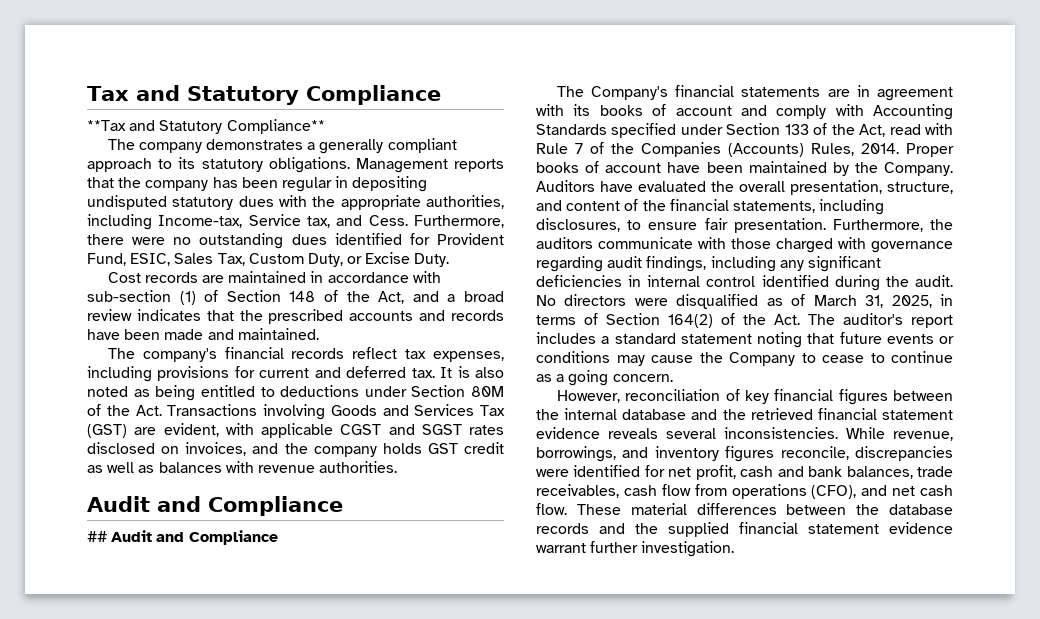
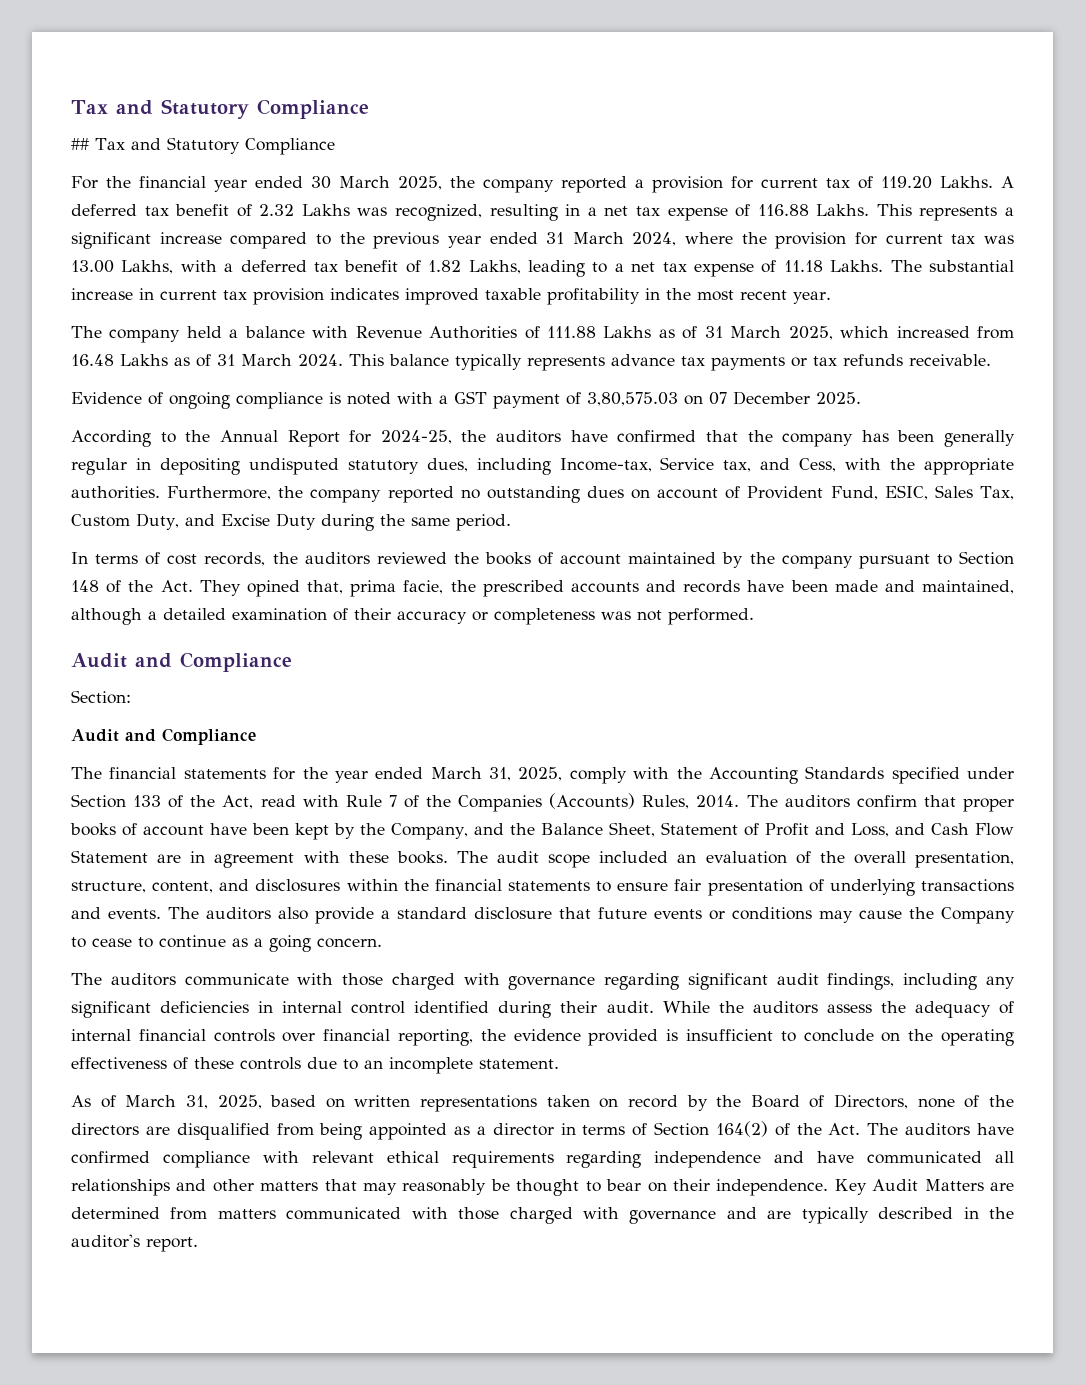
[87,85,441,105] [87,119,325,134] [107,138,457,154] [87,157,504,173] Tax and Statutory Compliance // **Tax and Statutory Compliance** // The company demonstrates a generally compliant approach to its statutory obligations. Management reports -> [71,99,369,119] [71,137,335,155] [71,176,1014,193] [71,204,1014,221] [71,232,1014,249] [71,260,1014,277] [71,288,831,305] [71,326,1015,343] [71,354,991,371] [71,391,861,409] [71,430,697,447] Tax and Statutory Compliance // ## Tax and Statutory Compliance // For the financial year ended 30 March 2025, the company reported a provision for current tax of 119.20 Lakhs. A deferred tax benefit of 2.32 Lakhs was recognized, resulting in a net tax expense of 116.88 Lakhs. This represents a significant increase compared to the previous year ended 31 March 2024, where the provision for current tax was 13.00 Lakhs, with a deferred tax benefit of 1.82 Lakhs, leading to a net tax expense of 11.18 Lakhs. The substantial increase in current tax provision indicates improved taxable profitability in the most recent year. // The company held a balance with Revenue Authorities of 111.88 Lakhs as of 31 March 2025, which increased from 16.48 Lakhs as of 31 March 2024. This balance typically represents advance tax payments or tax refunds receivable. // Evidence of ongoing compliance is noted with a GST payment of 3,80,575.03 on 07 December 2025. // According to the Annual Report for 2024-25, the auditors have confirmed
(278, 182) none -> [944,430,1015,447] generally
[238,195,504,210] dues with the appropriate authorities, -> [426,458,468,472] dues,
[368,215,504,228] [87,233,430,249] Cess. Furthermore, there were no outstanding dues identified for -> [799,458,1015,475] [71,486,741,503] Cess, with the appropriate authorities. Furthermore, the company reported no outstanding dues on account of
[347,252,450,267] [107,271,441,283] [87,290,505,305] [87,309,234,321] or Excise Duty. // Cost records are maintained in accordance with sub-section (1) of Section 148 of the Act, and a broad review indicates that -> [184,513,511,531] [71,551,1014,569] [71,580,444,597] and Excise Duty during the same period. // In terms of cost records, the auditors reviewed the books of account maintained by the company pursuant to Section 148 of the Act. They opined that, prima facie,
[237,328,319,340] [107,347,505,362] [87,366,505,382] [87,385,504,401] [87,404,505,420] [87,423,504,438] [87,442,504,457] [87,461,398,473] [87,496,343,516] [87,531,107,542] maintained. // The company's financial records reflect tax expenses, including provisions for current and deferred tax. It is also noted as being entitled to deductions under Section 80M of the Act. Transactions involving Goods and Services Tax (GST) are evident, with applicable CGST and SGST rates disclosed on invoices, and the company holds GST credit as well as balances with revenue authorities. // Audit and Compliance // ## -> [921,580,1014,594] [71,608,754,625] [71,652,292,672] [71,690,131,704] maintained, although a detailed examination of their accuracy or completeness was not performed. // Audit and Compliance // Section: //
[590,85,953,101] [536,104,767,116] Company's financial statements are in agreement with its books of account and -> [109,767,563,783] financial statements for the year ended March 31, 2025,
(864, 110) none -> [676,767,702,779] the
[906,143,954,157] Proper -> [746,795,1014,812] The auditors confirm that proper
[748,161,953,176] [536,180,953,195] [536,199,885,215] [536,218,953,233] [536,237,953,253] [536,256,881,272] [536,275,953,291] [536,294,953,309] [536,313,953,328] [536,332,802,348] maintained by the Company. Auditors have evaluated the overall presentation, structure, and content of the financial statements, including disclosures, to ensure fair presentation. Furthermore, the auditors communicate with those charged with governance regarding audit findings, including any significant deficiencies in internal control identified during the audit. No directors were disqualified as of March 31, 2025, in terms of Section 164(2) of the Act. The auditor's report includes a standard statement noting -> [295,822,1015,840] [71,850,1014,868] [71,879,1014,896] [71,907,552,924] kept by the Company, and the Balance Sheet, Statement of Profit and Loss, and Cash Flow Statement are in agreement with these books. The audit scope included an evaluation of the overall presentation, structure, content, and disclosures within the financial statements to ensure fair presentation of underlying transactions and events. The auditors also provide a standard disclosure
[556,389,953,405] [536,408,953,420] [536,427,953,441] [536,446,953,462] [536,465,953,480] [536,484,953,499] [536,503,953,515] [536,522,953,537] [536,541,735,557] However, reconciliation of key financial figures between the internal database and the retrieved financial statement evidence reveals several inconsistencies. While revenue, borrowings, and inventory figures reconcile, discrepancies were identified for net profit, cash and bank balances, trade receivables, cash flow from operations (CFO), and net cash flow. These material differences between the database records and the supplied financial statement evidence warrant further investigation. -> [71,973,1015,990] [71,1001,1015,1018] [71,1029,1014,1046] [71,1057,559,1074] [71,1094,1015,1112] [71,1121,1015,1140] [71,1151,1014,1168] [71,1179,1014,1196] [71,1207,1015,1224] [71,1234,198,1252] The auditors communicate with those charged with governance regarding significant audit findings, including any significant deficiencies in internal control identified during their audit. While the auditors assess the adequacy of internal financial controls over financial reporting, the evidence provided is insufficient to conclude on the operating effectiveness of these controls due to an incomplete statement. // As of March 31, 2025, based on written representations taken on record by the Board of Directors, none of the directors are disqualified from being appointed as a director in terms of Section 164(2) of the Act. The auditors have confirmed compliance with relevant ethical requirements regarding independence and have communicated all relationships and other matters that may reasonably be thought to bear on their independence. Key Audit Matters are determined from matters communicated with those charged with governance and are typically described in the auditor's report.

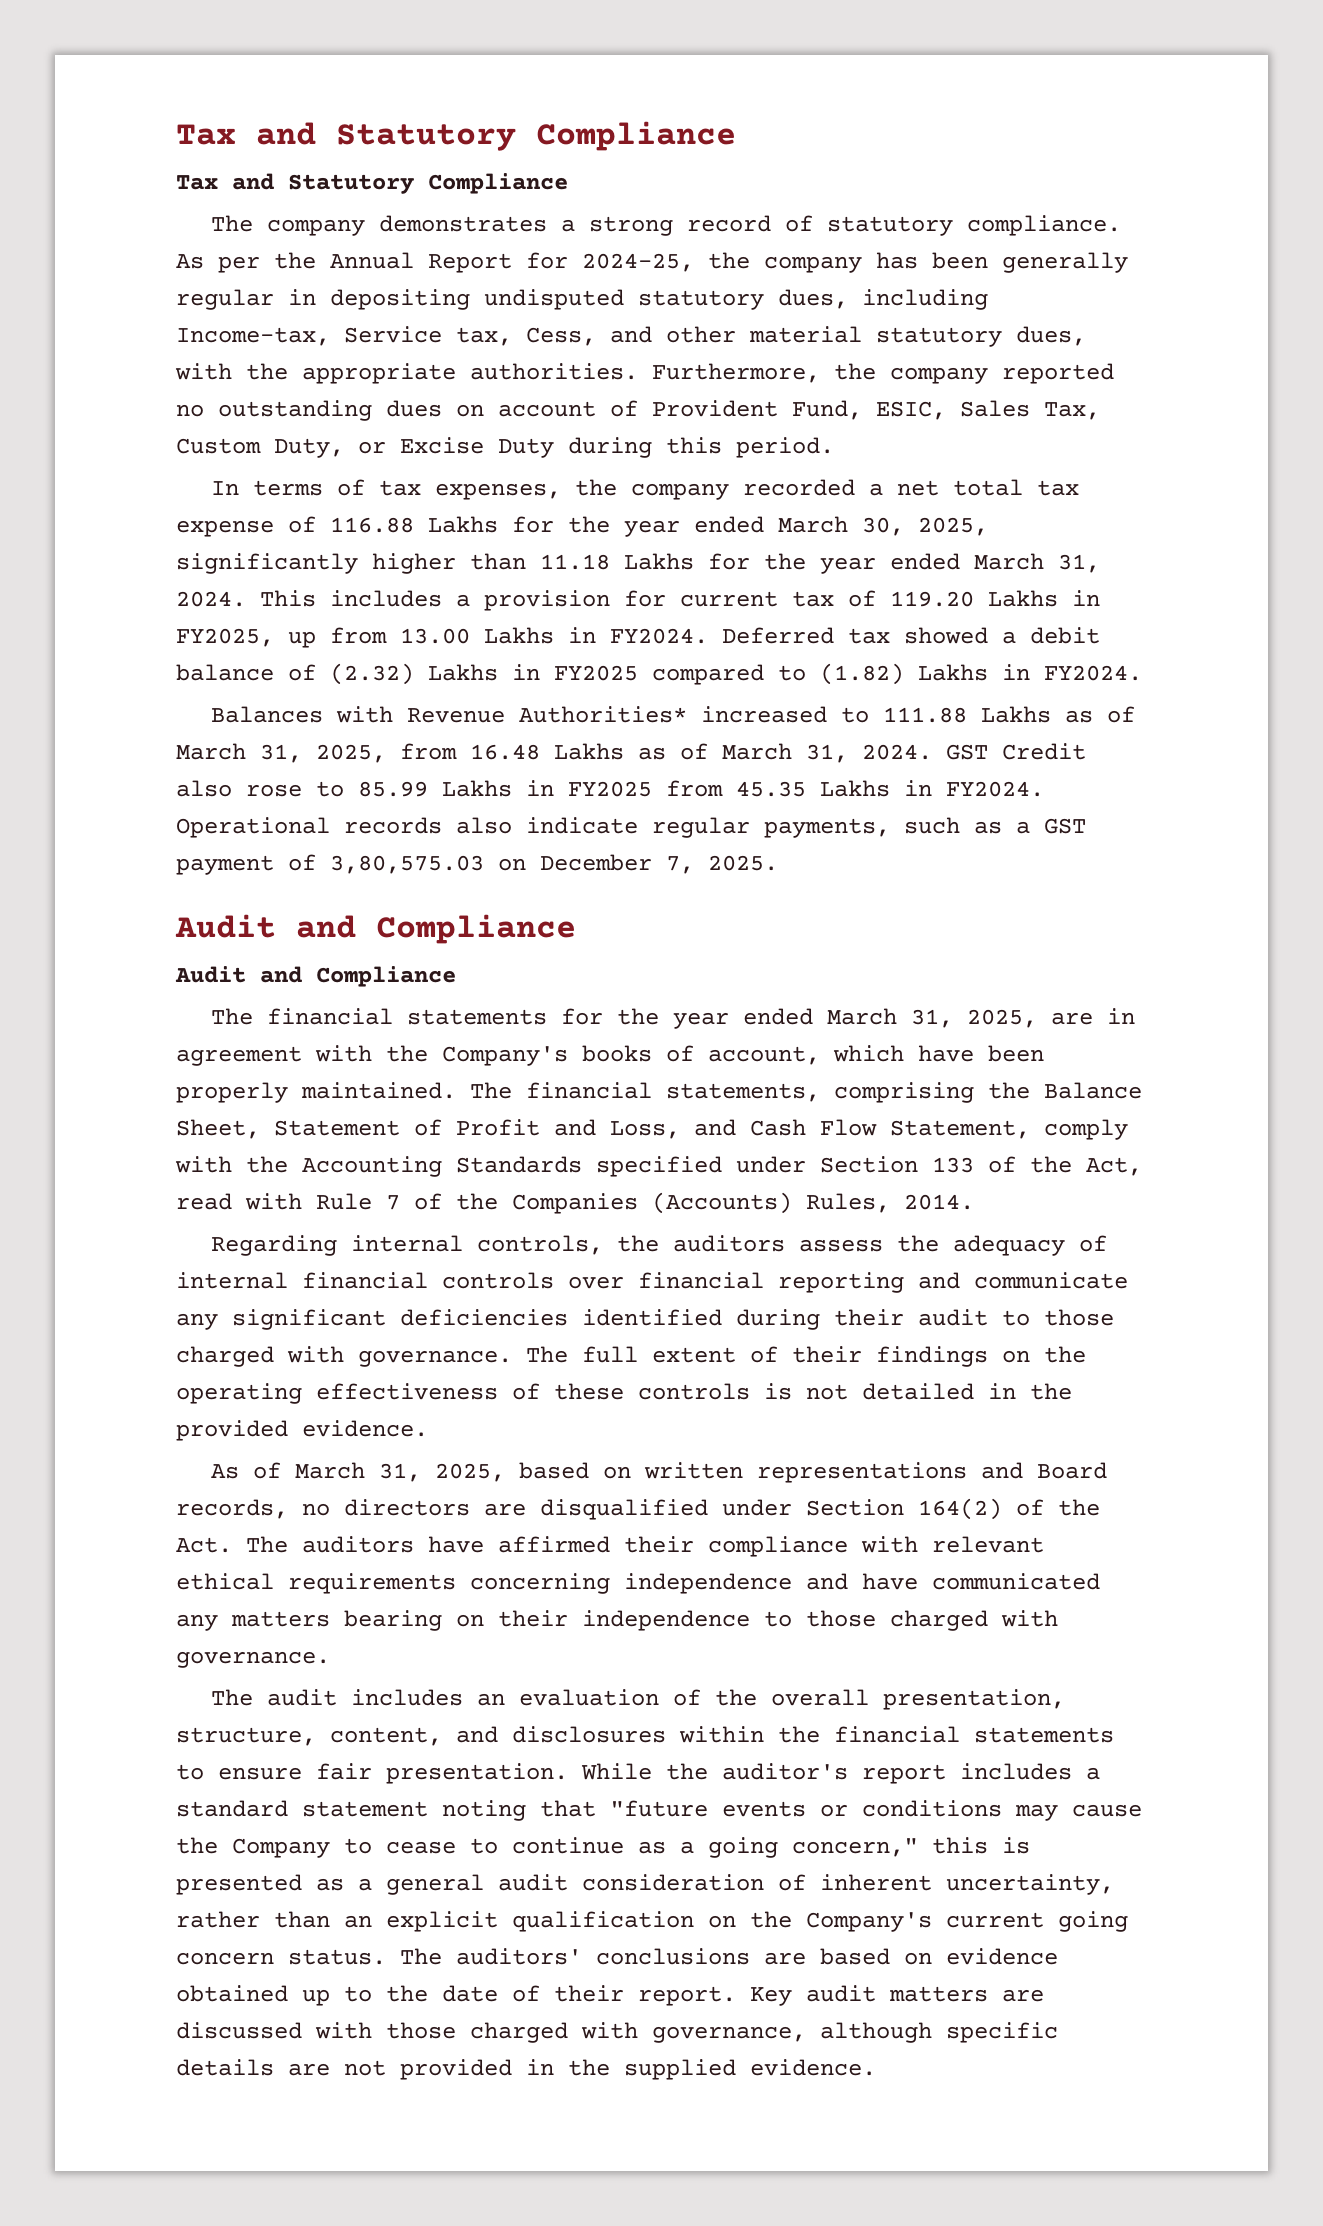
[71,99,369,119] [71,137,335,155] [71,176,1014,193] [71,204,1014,221] [71,232,1014,249] [71,260,1014,277] [71,288,831,305] [71,326,1015,343] [71,354,991,371] [71,391,861,409] [71,430,176,447] Tax and Statutory Compliance // ## Tax and Statutory Compliance // For the financial year ended 30 March 2025, the company reported a provision for current tax of 119.20 Lakhs. A deferred tax benefit of 2.32 Lakhs was recognized, resulting in a net tax expense of 116.88 Lakhs. This represents a significant increase compared to the previous year ended 31 March 2024, where the provision for current tax was 13.00 Lakhs, with a deferred tax benefit of 1.82 Lakhs, leading to a net tax expense of 11.18 Lakhs. The substantial increase in current tax provision indicates improved taxable profitability in the most recent year. // The company held a balance with Revenue Authorities of 111.88 Lakhs as of 31 March 2025, which increased from 16.48 Lakhs as of 31 March 2024. This balance typically represents advance tax payments or tax refunds receivable. // Evidence of ongoing compliance is noted with a GST payment of 3,80,575.03 on 07 December 2025. // According to -> [176,121,736,151] [176,173,568,194] [211,215,1122,236] [176,254,260,273] Tax and Statutory Compliance // Tax and Statutory Compliance // The company demonstrates a strong record of statutory compliance. As per
[496,430,773,443] auditors have confirmed that the -> (750, 260) none
[760,458,837,472] and Cess, -> [526,326,1086,347] Cess, and other material statutory dues,
[184,514,215,526] and -> [358,441,386,454] or
[379,514,450,526] the same -> [666,437,722,454] this
[167,551,1014,569] [71,580,1014,597] [71,608,754,625] [71,652,292,672] [71,690,131,704] cost records, the auditors reviewed the books of account maintained by the company pursuant to Section 148 of the Act. They opined that, prima facie, the prescribed accounts and records have been made and maintained, although a detailed examination of their accuracy or completeness was not performed. // Audit and Compliance // Section: -> [379,479,1080,500] [176,516,988,537] [176,553,1100,574] [176,590,1100,611] [176,627,1100,648] [176,663,1142,685] [211,706,1136,723] [176,743,1086,763] [176,780,1044,797] [176,817,1086,838] [176,854,778,875] [175,914,576,944] tax expenses, the company recorded a net total tax expense of 116.88 Lakhs for the year ended March 30, 2025, significantly higher than 11.18 Lakhs for the year ended March 31, 2024. This includes a provision for current tax of 119.20 Lakhs in FY2025, up from 13.00 Lakhs in FY2024. Deferred tax showed a debit balance of (2.32) Lakhs in FY2025 compared to (1.82) Lakhs in FY2024. // Balances with Revenue Authorities* increased to 111.88 Lakhs as of March 31, 2025, from 16.48 Lakhs as of March 31, 2024. GST Credit also rose to 85.99 Lakhs in FY2025 from 45.35 Lakhs in FY2024. Operational records also indicate regular payments, such as a GST payment of 3,80,575.03 on December 7, 2025. // Audit and Compliance
(563, 774) none -> [1051,1008,1136,1025] [176,1045,1044,1066] [176,1082,1142,1103] [176,1119,1030,1139] are in agreement with the Company's books of account, which have been properly maintained. The financial statements, comprising the Balance Sheet, Statement of Profit and Loss, and Cash Flow Statement,
[746,795,1014,812] [70,822,1015,840] [71,850,669,868] The auditors confirm that proper books of account have been kept by the Company, and the Balance Sheet, Statement of Profit and Loss, and Cash Flow Statement are in agreement with these books. The audit scope included -> [211,1235,1108,1256] [176,1272,1128,1293] [176,1309,1114,1330] [176,1346,1086,1367] [176,1383,1072,1404] [176,1420,428,1441] [211,1462,1108,1483] [176,1498,1100,1520] [176,1536,1044,1557] [176,1573,1100,1594] [176,1610,1058,1631] [176,1651,330,1668] [211,1689,464,1706] // Regarding internal controls, the auditors assess the adequacy of internal financial controls over financial reporting and communicate any significant deficiencies identified during their audit to those charged with governance. The full extent of their findings on the operating effectiveness of these controls is not detailed in the provided evidence. // As of March 31, 2025, based on written representations and Board records, no directors are disqualified under Section 164(2) of the Act. The auditors have affirmed their compliance with relevant ethical requirements concerning independence and have communicated any matters bearing on their independence to those charged with governance. // The audit includes
[707,879,1014,896] [71,907,647,924] presentation of underlying transactions and events. The auditors also provide a standard disclosure that future -> [386,1763,1100,1784] [176,1800,708,1821] presentation. While the auditor's report includes a standard statement noting that "future
[317,938,382,948] [71,973,1015,990] [71,1001,1015,1018] [71,1029,1014,1046] [71,1057,559,1074] [71,1094,1015,1112] [71,1121,1015,1140] [71,1151,1014,1168] [71,1179,1014,1196] [71,1207,1015,1224] [71,1234,198,1252] concern. // The auditors communicate with those charged with governance regarding significant audit findings, including any significant deficiencies in internal control identified during their audit. While the auditors assess the adequacy of internal financial controls over financial reporting, the evidence provided is insufficient to conclude on the operating effectiveness of these controls due to an incomplete statement. // As of March 31, 2025, based on written representations taken on record by the Board of Directors, none of the directors are disqualified from being appointed as a director in terms of Section 164(2) of the Act. The auditors have confirmed compliance with relevant ethical requirements regarding independence and have communicated all relationships and other matters that may reasonably be thought to bear on their independence. Key Audit Matters are determined from matters communicated with those charged with governance and are typically described in the auditor's report. -> [792,1837,1030,1857] [176,1874,1114,1895] [176,1911,1128,1932] [176,1948,1058,1965] [176,1985,1044,2006] [176,2022,1058,2043] [176,2059,876,2080] concern," this is presented as a general audit consideration of inherent uncertainty, rather than an explicit qualification on the Company's current going concern status. The auditors' conclusions are based on evidence obtained up to the date of their report. Key audit matters are discussed with those charged with governance, although specific details are not provided in the supplied evidence.

